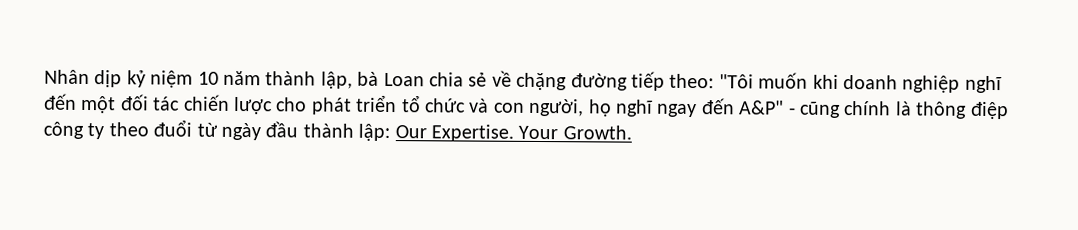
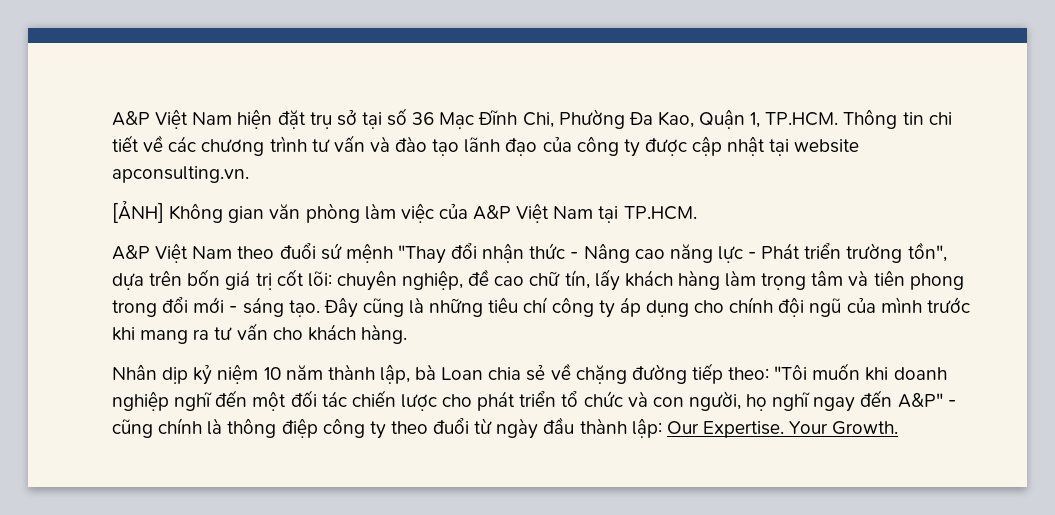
(44, 77) none -> [112,108,952,129] [112,135,860,157] [112,166,249,183] [112,201,697,223] [112,242,947,264] [112,269,964,291] [112,297,970,318] [112,323,407,344] A&P Việt Nam hiện đặt trụ sở tại số 36 Mạc Đĩnh Chi, Phường Đa Kao, Quận 1, TP.HCM. Thông tin chi tiết về các chương trình tư vấn và đào tạo lãnh đạo của công ty được cập nhật tại website apconsulting.vn. // [ẢNH] Không gian văn phòng làm việc của A&P Việt Nam tại TP.HCM. // A&P Việt Nam theo đuổi sứ mệnh "Thay đổi nhận thức - Nâng cao năng lực - Phát triển trường tồn", dựa trên bốn giá trị cốt lõi: chuyên nghiệp, đề cao chữ tín, lấy khách hàng làm trọng tâm và tiên phong trong đổi mới - sáng tạo. Đây cũng là những tiêu chí công ty áp dụng cho chính đội ngũ của mình trước khi mang ra tư vấn cho khách hàng. //

